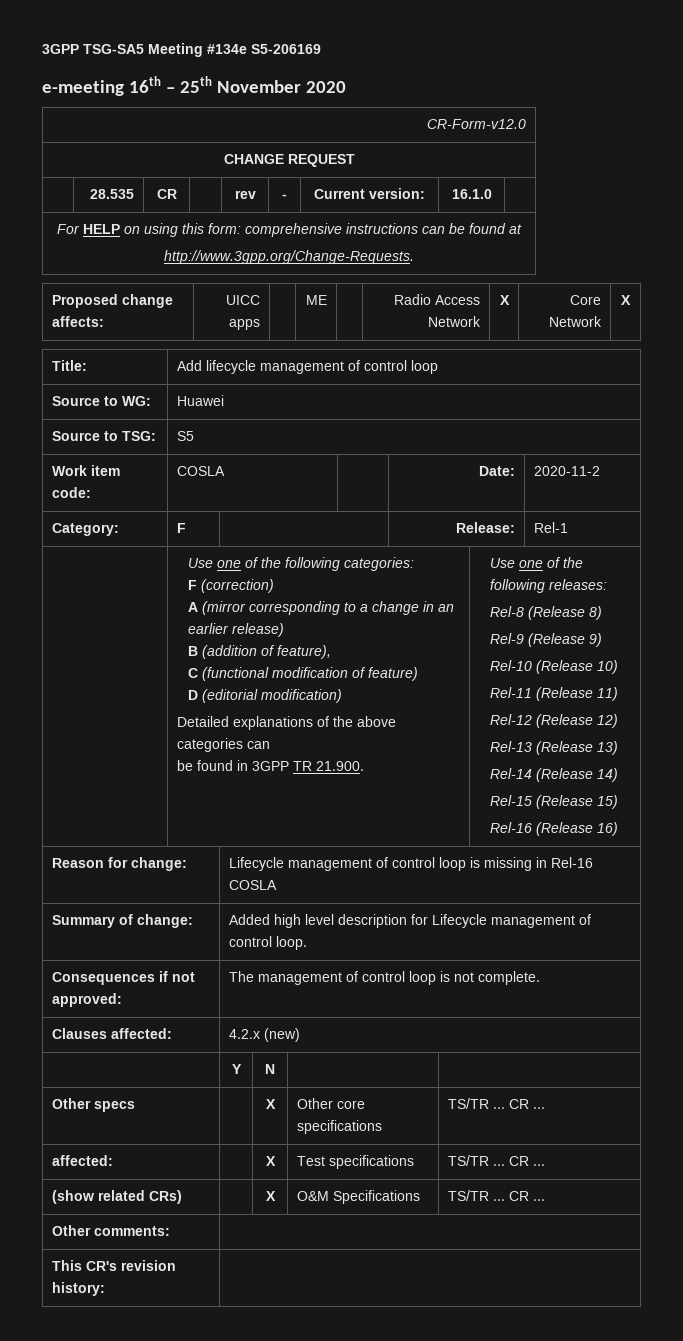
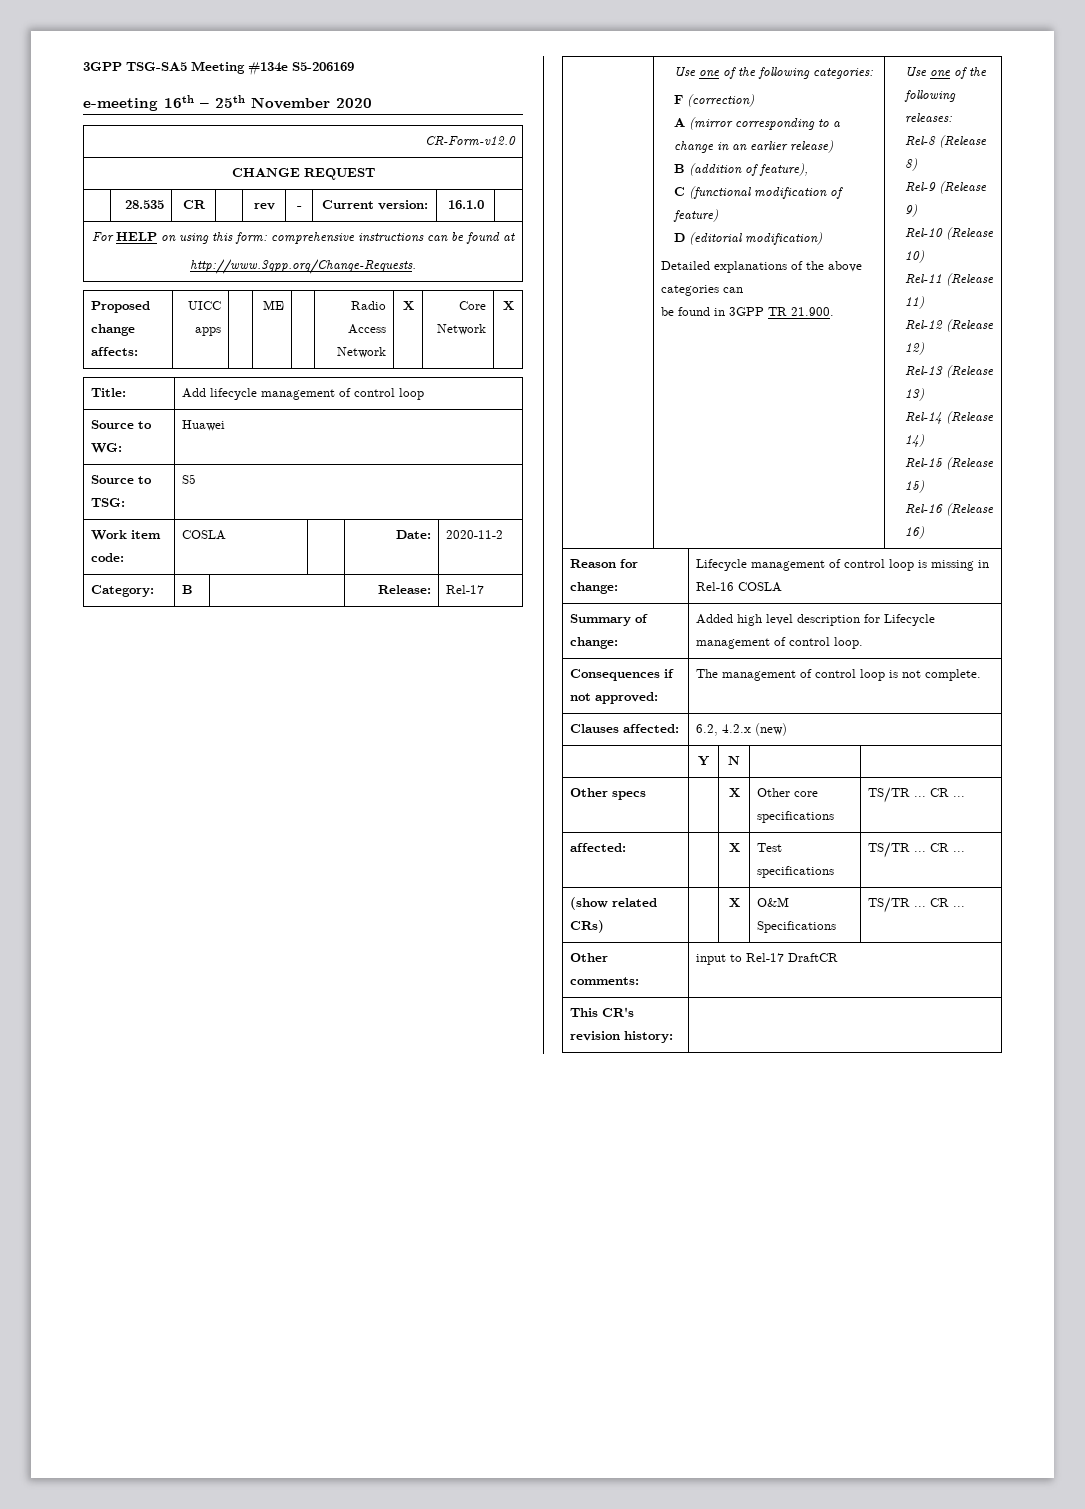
[176,523,186,533] F -> [182,585,194,594] B
[533,522,568,533] Rel-1 -> [446,585,485,594] Rel-17
(172, 1033) none -> [696,724,719,736] 6.2,
(170, 1231) none -> [696,953,839,965] input to Rel-17 DraftCR

